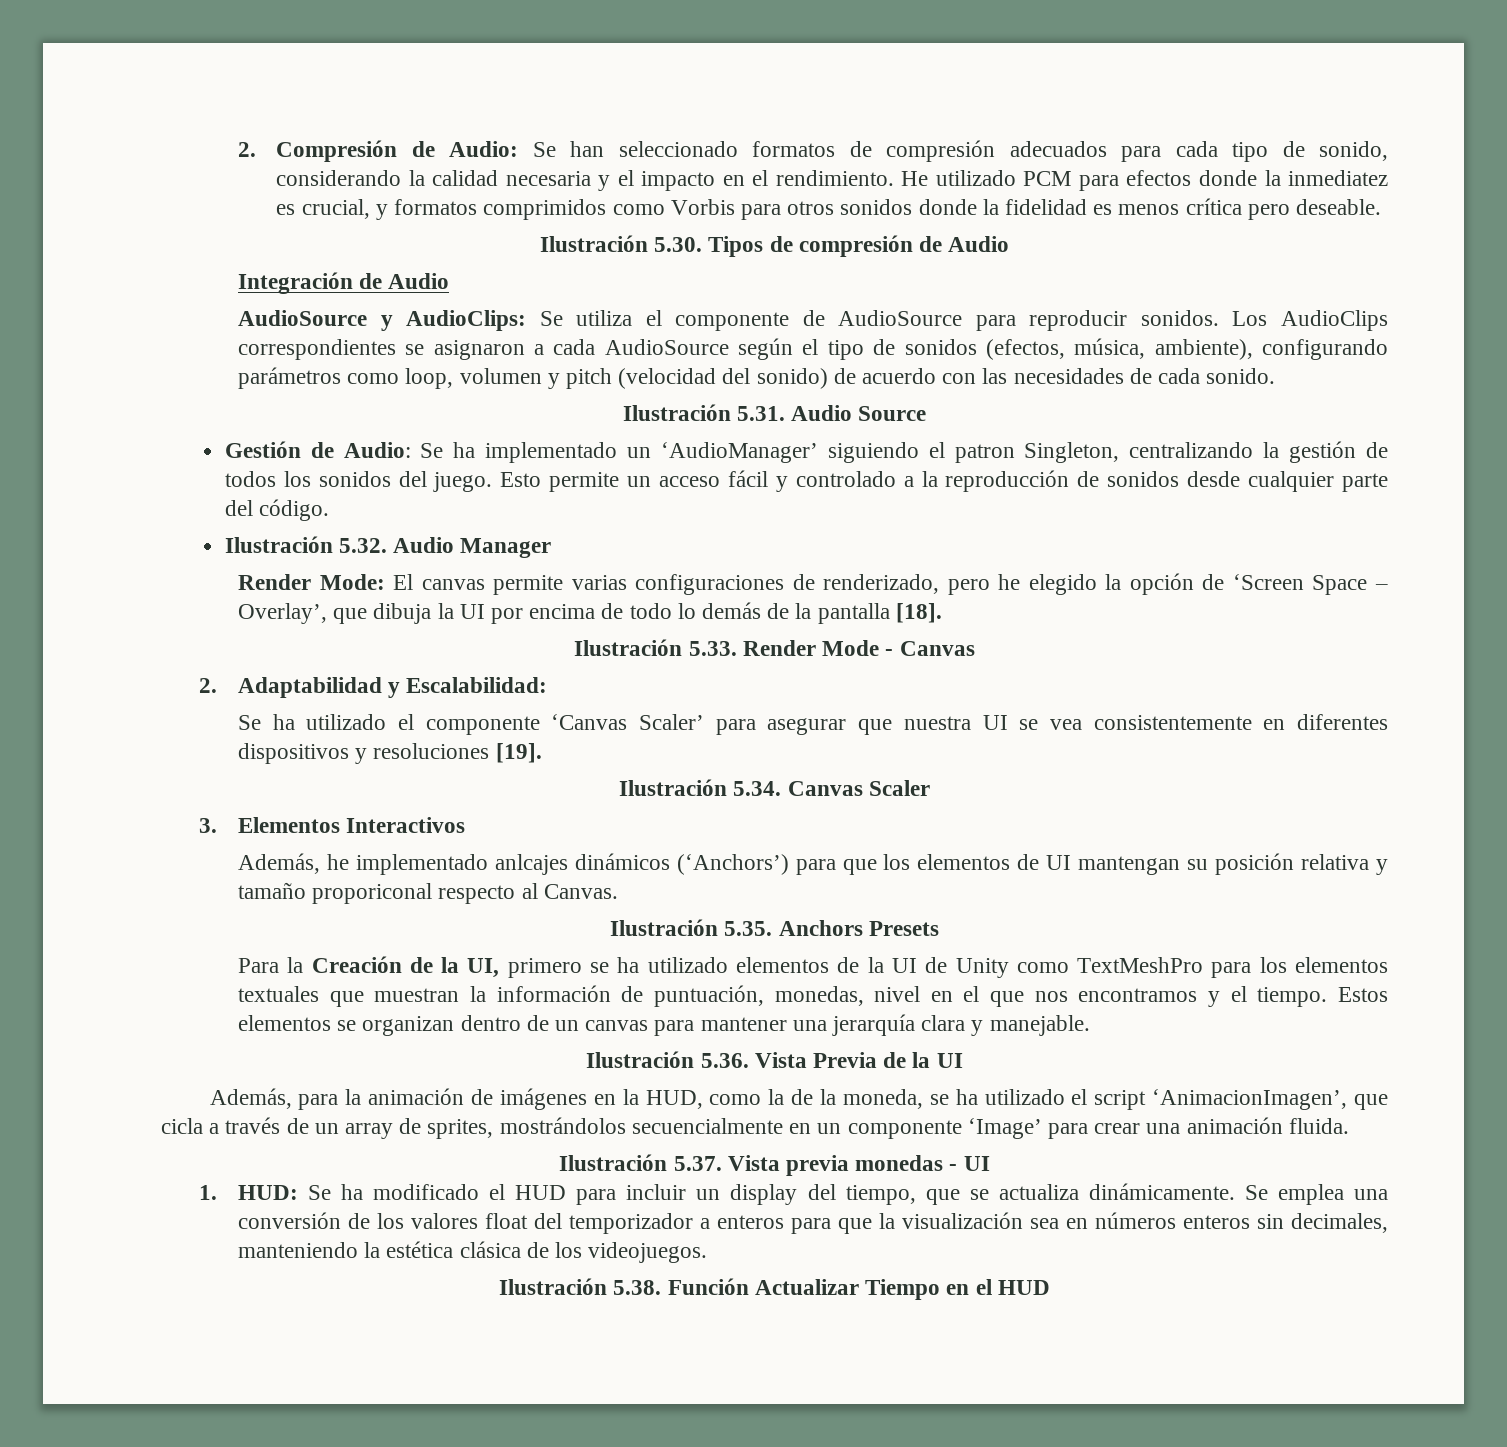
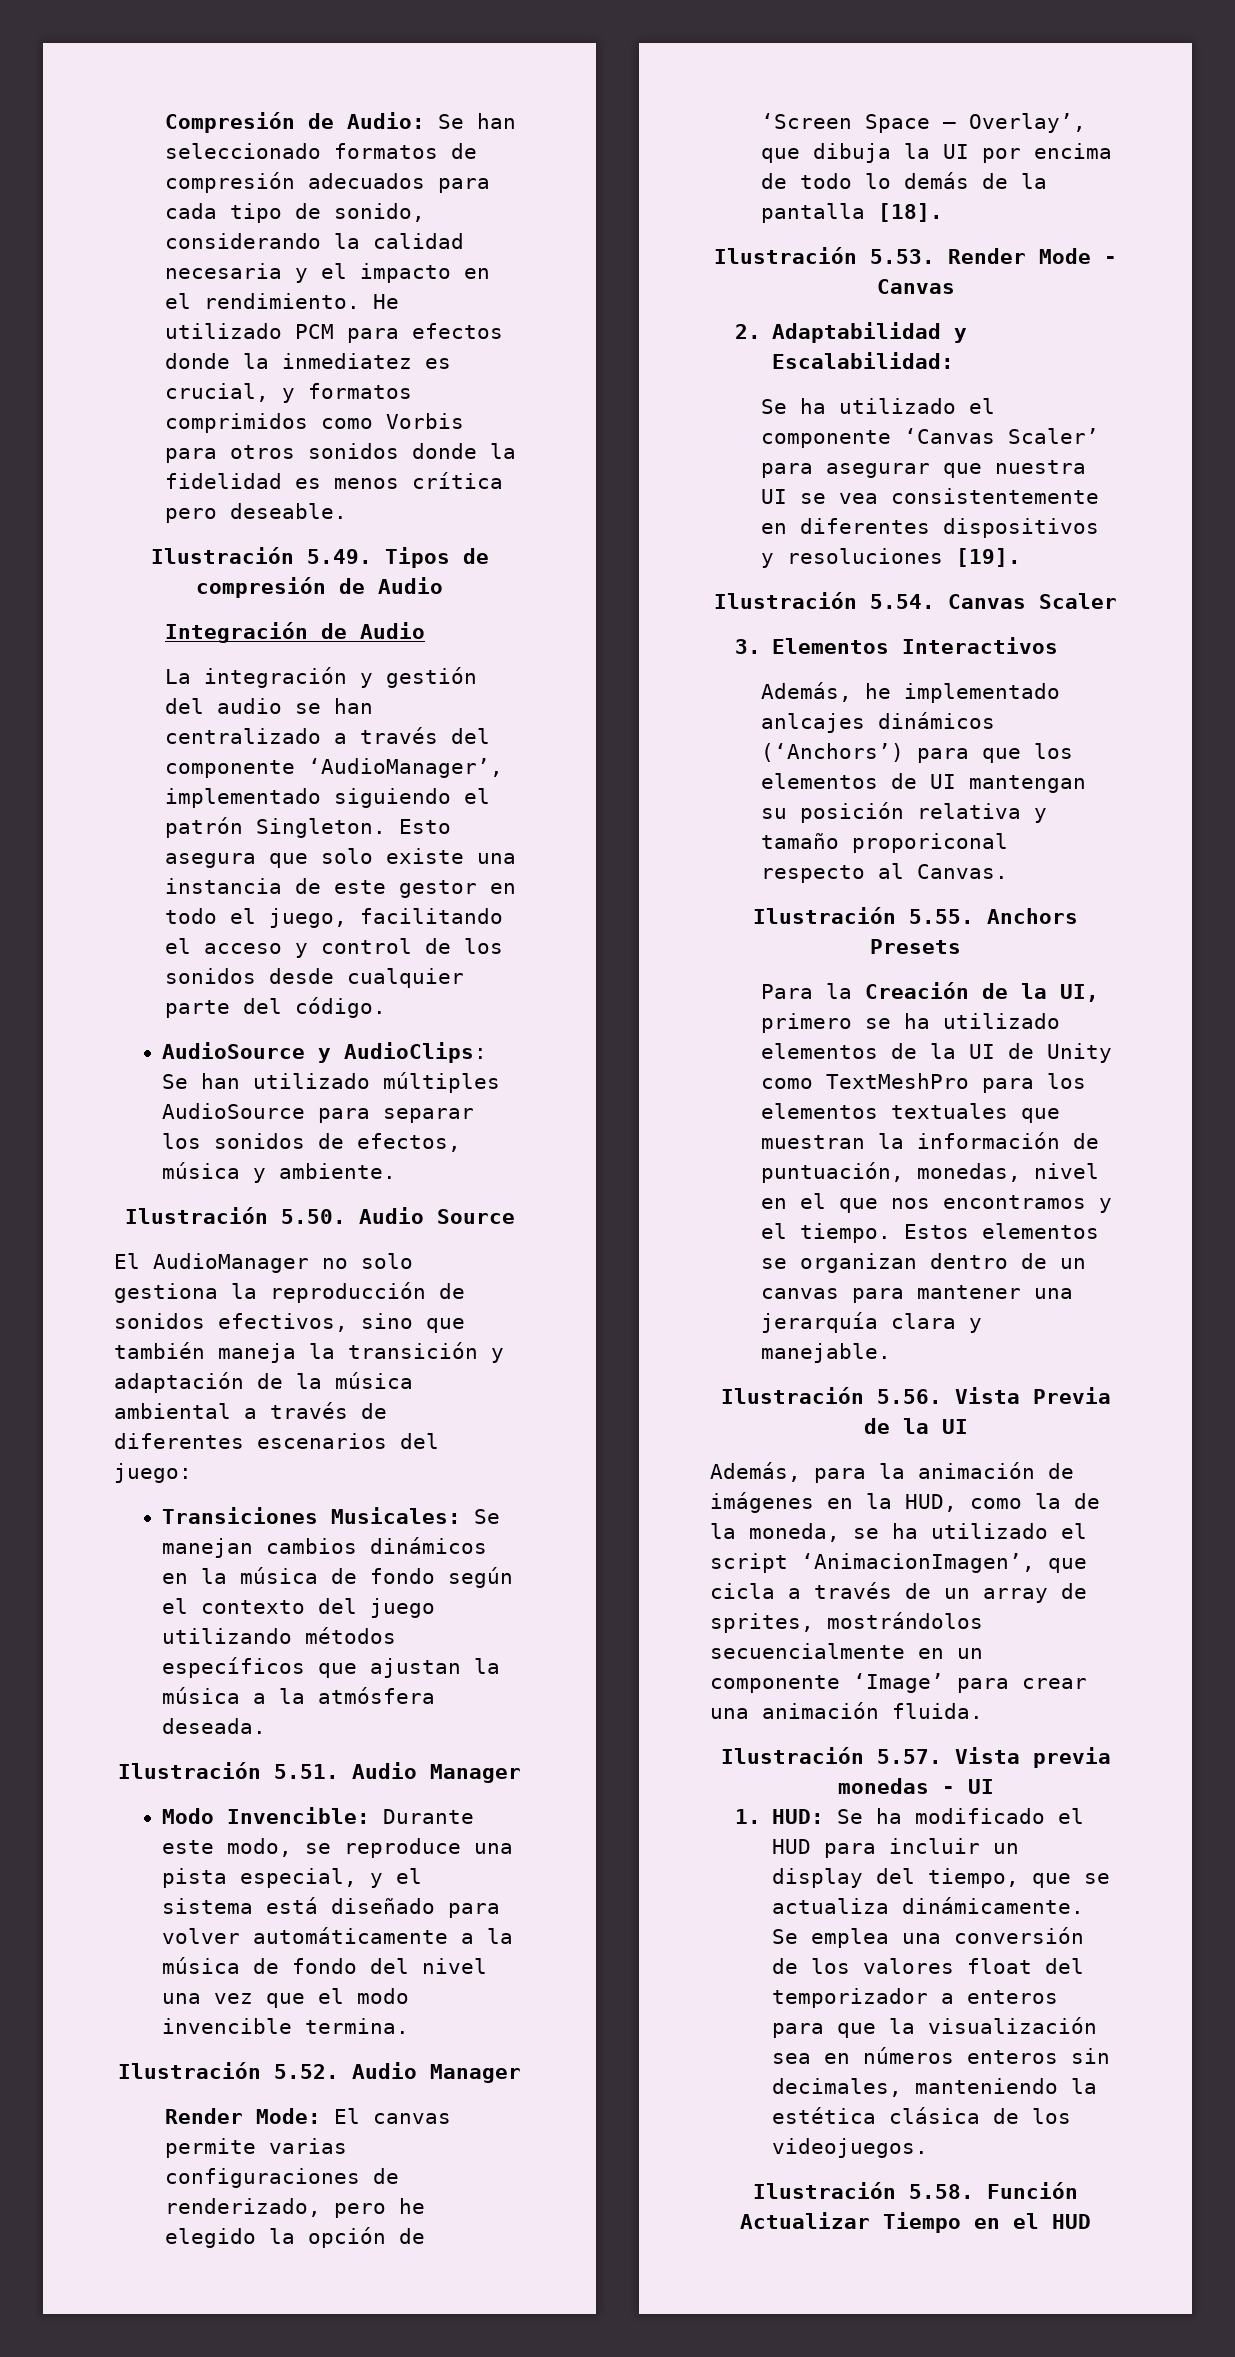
[237,142,256,157] 2. -> (164, 122) none
[654,237,703,252] 5.30. -> [306,549,372,564] 5.49.
[237,310,1388,331] [237,338,1389,360] [237,367,1276,389] [622,404,927,421] [224,441,1389,463] [224,470,1100,492] AudioSource y AudioClips: Se utiliza el componente de AudioSource para reproducir sonidos. Los AudioClips correspondientes se asignaron a cada AudioSource según el tipo de sonidos (efectos, música, ambiente), configurando parámetros como loop, volumen y pitch (velocidad del sonido) de acuerdo con las necesidades de cada sonido. // Ilustración 5.31. Audio Source // Gestión de Audio: Se ha implementado un ‘AudioManager’ siguiendo el patron Singleton, centralizando la gestión de todos los sonidos del juego. Esto permite un acceso fácil y controlado a la reproducción de -> [164,667,477,688] [164,698,373,714] [164,727,490,744] [164,758,503,778] [164,788,490,808] [164,817,451,838] [164,848,516,868] [164,878,516,898] [164,908,503,928] [164,938,503,958] La integración y gestión del audio se han centralizado a través del componente ‘AudioManager’, implementado siguiendo el patrón Singleton. Esto asegura que solo existe una instancia de este gestor en todo el juego, facilitando el acceso y control de los
[224,536,387,553] Ilustración 5.32. -> [161,1042,487,1063] [161,1072,500,1093] [161,1103,474,1123] [161,1133,461,1152] [161,1162,396,1183] [124,1207,515,1224] [114,1253,413,1273] [114,1282,465,1303] [114,1313,465,1333] [114,1342,504,1363] [114,1372,413,1393] [114,1402,387,1419] [114,1433,439,1449] [114,1463,192,1483] [161,1507,500,1524] [161,1537,487,1558] [161,1567,513,1588] [161,1598,435,1618] [161,1627,396,1644] [161,1657,500,1678] [161,1687,435,1704] [161,1718,266,1734] [118,1762,521,1783] [161,1807,474,1824] [161,1838,513,1858] [161,1868,422,1888] [161,1897,500,1918] [161,1927,513,1944] [161,1957,487,1974] [161,1988,409,2008] [161,2018,409,2034] [118,2062,339,2079] AudioSource y AudioClips: Se han utilizado múltiples AudioSource para separar los sonidos de efectos, música y ambiente. // Ilustración 5.50. Audio Source // El AudioManager no solo gestiona la reproducción de sonidos efectivos, sino que también maneja la transición y adaptación de la música ambiental a través de diferentes escenarios del juego: // Transiciones Musicales: Se manejan cambios dinámicos en la música de fondo según el contexto del juego utilizando métodos específicos que ajustan la música a la atmósfera deseada. // Ilustración 5.51. Audio Manager // Modo Invencible: Durante este modo, se reproduce una pista especial, y el sistema está diseñado para volver automáticamente a la música de fondo del nivel una vez que el modo invencible termina. // Ilustración 5.52.
[688,641,737,656] 5.33. -> [870,249,935,264] 5.53.
[733,781,782,796] 5.34. -> [870,594,935,609] 5.54.
[724,921,773,936] 5.35. -> [909,909,974,924] 5.55.
[700,1053,749,1068] 5.36. -> [876,1389,942,1404] 5.56.
[673,1156,722,1171] 5.37. -> [876,1749,942,1764] 5.57.
[613,1280,662,1295] 5.38. -> [909,2184,974,2199] 5.58.

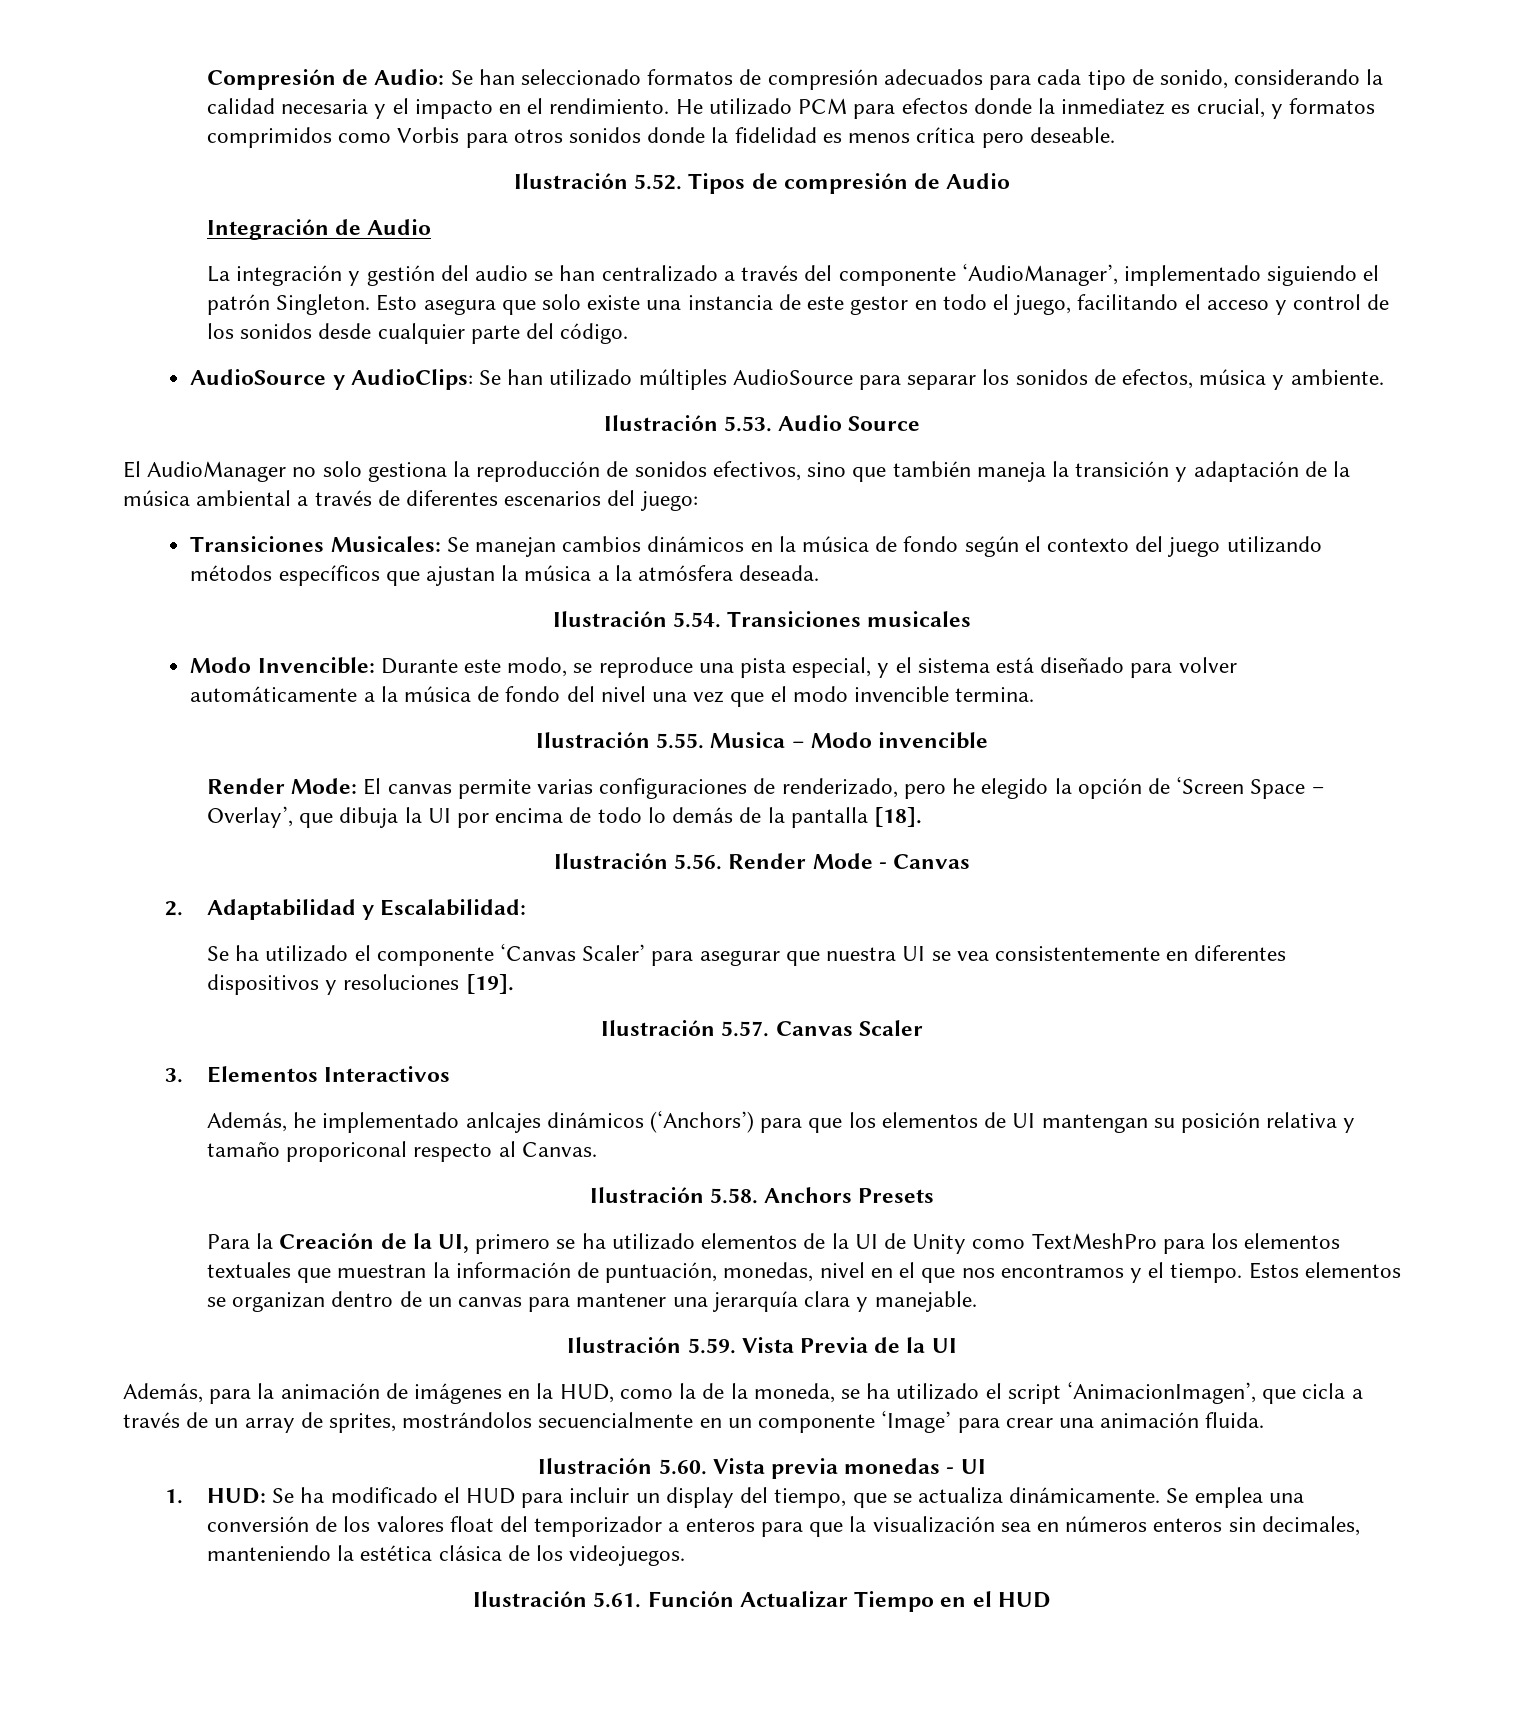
[306,549,372,564] 5.49. -> [634,174,683,190] 5.52.
[280,1209,346,1224] 5.50. -> [723,416,772,432] 5.53.
[274,1762,521,1783] 5.51. Audio Manager -> [672,611,972,628] 5.54. Transiciones musicales
[274,2062,521,2083] 5.52. Audio Manager -> [656,732,989,749] 5.55. Musica – Modo invencible
[870,249,935,264] 5.53. -> [674,854,723,870] 5.56.
[870,594,935,609] 5.54. -> [721,1021,770,1037] 5.57.
[909,909,974,924] 5.55. -> [709,1188,758,1204] 5.58.
[876,1389,942,1404] 5.56. -> [687,1338,736,1354] 5.59.
[876,1749,942,1764] 5.57. -> [658,1459,707,1475] 5.60.
[909,2184,974,2199] 5.58. -> [593,1592,642,1608] 5.61.

